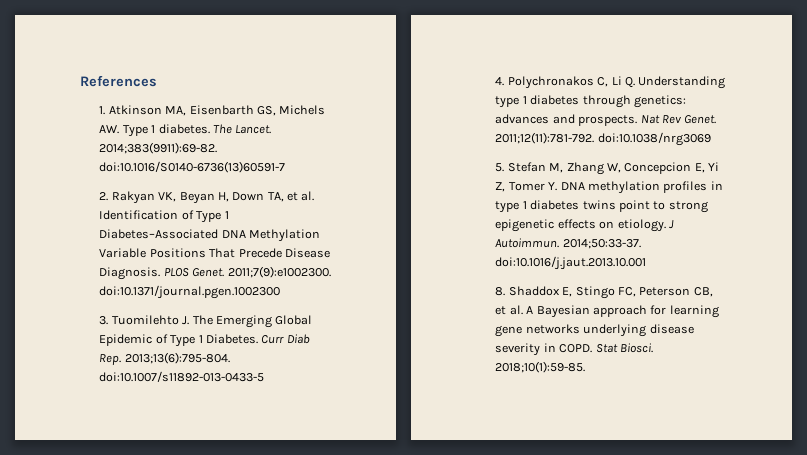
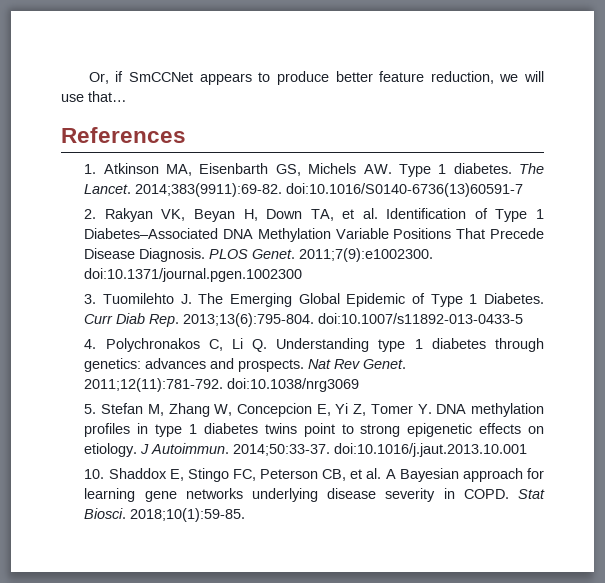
(80, 81) none -> [88,71,544,85] [61,91,127,102] Or, if SmCCNet appears to produce better feature reduction, we will use that… //
[495,287,506,296] 8. -> [84,469,105,479] 10.

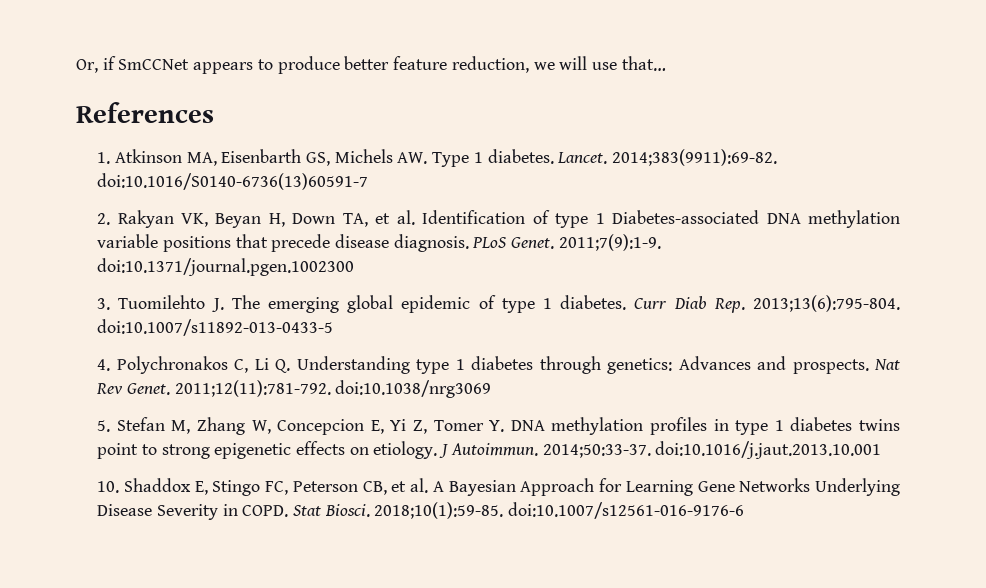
[519,163,544,174] The -> (554, 156) none
[495,209,544,222] [84,228,544,242] [84,248,434,262] Type 1 Diabetes–Associated DNA Methylation Variable Positions That Precede Disease Diagnosis. PLOS Genet. 2011;7(9):e1002300. -> [555,210,901,228] [97,234,661,252] type 1 Diabetes-associated DNA methylation variable positions that precede disease diagnosis. PLoS Genet. 2011;7(9):1-9.
[230,293,544,307] Emerging Global Epidemic of Type 1 Diabetes. -> [267,295,627,313] emerging global epidemic of type 1 diabetes.
[145,358,207,369] advances -> [678,356,751,370] Advances
[462,468,545,482] [84,488,436,502] approach for learning gene networks underlying disease severity -> [520,478,901,496] [97,504,218,520] Approach for Learning Gene Networks Underlying Disease Severity
(246, 515) none -> [508,502,745,519] doi:10.1007/s12561-016-9176-6

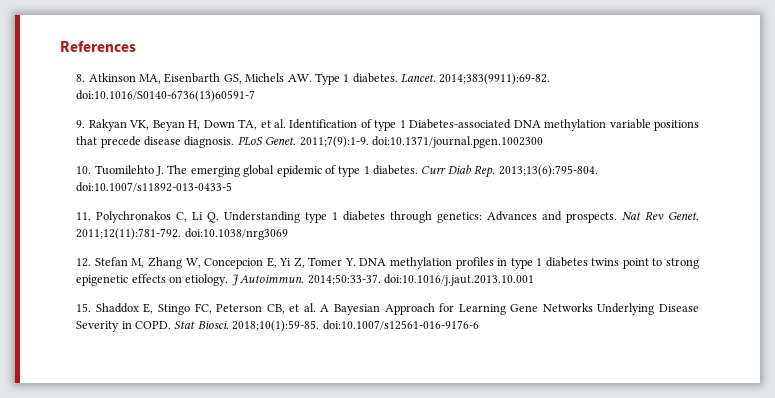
[76,56,666,74] Or, if SmCCNet appears to produce better feature reduction, we will use that… // -> (60, 46) none
[97,152,111,164] 1. -> [76,74,86,82] 8.
[97,213,111,225] 2. -> [76,120,86,128] 9.
[97,298,111,310] 3. -> [76,166,92,174] 10.
[97,359,111,371] 4. -> [76,212,92,220] 11.
[97,420,111,432] 5. -> [76,258,92,267] 12.
[97,481,120,493] 10. -> [76,303,92,312] 15.

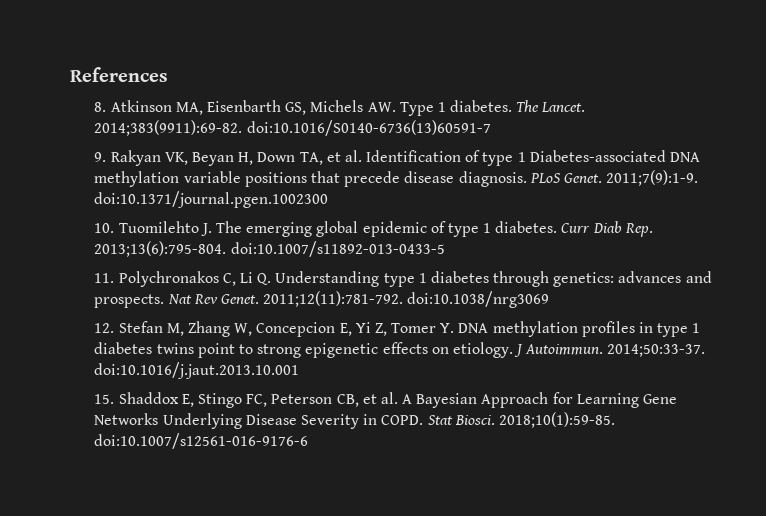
(398, 78) none -> [516,100,540,112] The
[487,211,538,221] Advances -> [618,271,682,283] advances

